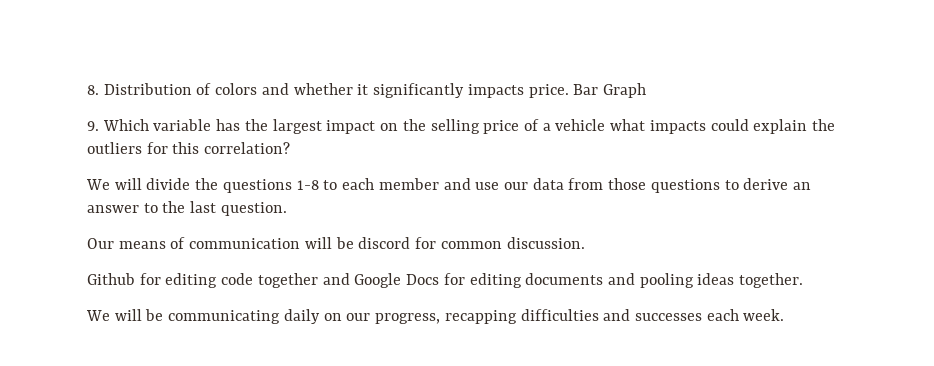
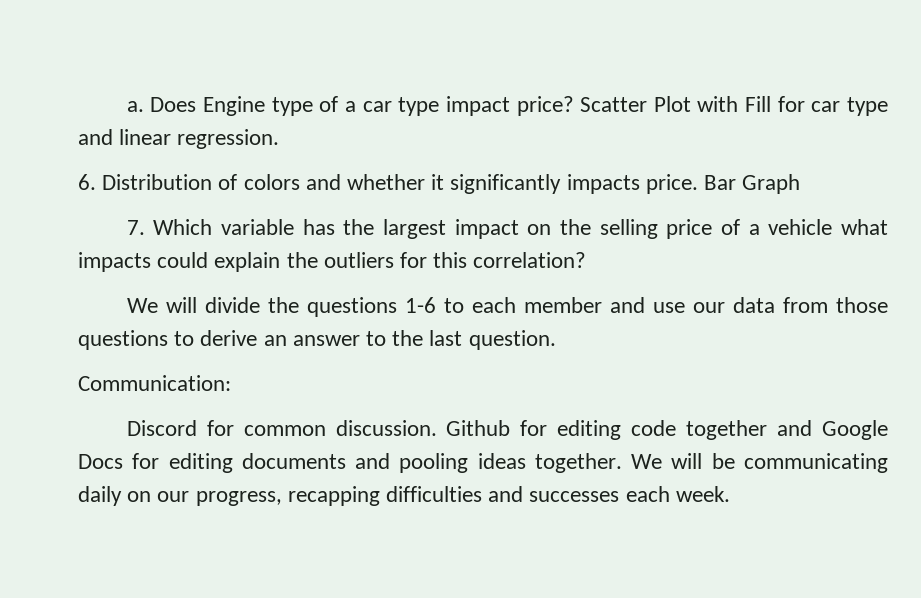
[87,85,99,95] 8. -> [126,96,889,116] [78,129,280,149] [78,174,96,190] a. Does Engine type of a car type impact price? Scatter Plot with Fill for car type and linear regression. // 6.
[87,121,99,131] 9. -> [126,220,145,235] 7.
[296,180,319,190] 1-8 -> [404,297,436,313] 1-6
[87,237,411,249] Our means of communication will be discord -> [78,375,231,391] [126,420,197,436] Communication: // Discord
(585, 243) // -> (437, 428) none
(804, 280) // -> (622, 463) none

